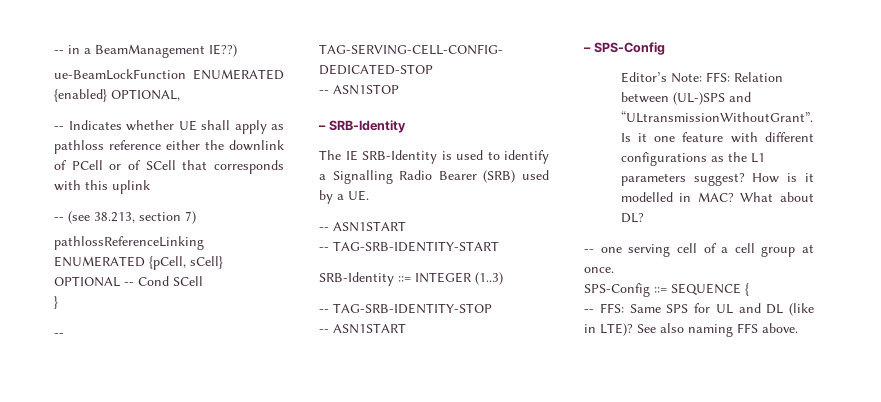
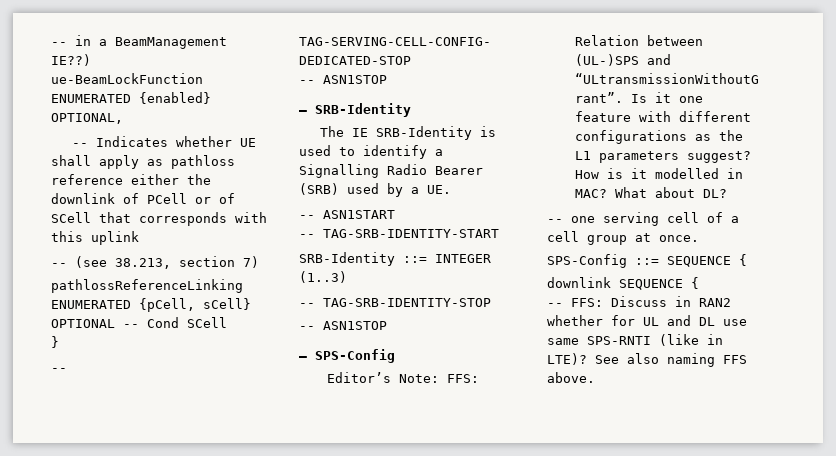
[333,323,406,334] ASN1START -> [323,321,387,330] ASN1STOP
(749, 289) none -> [547,277,699,290] // downlink SEQUENCE {
[629,304,689,313] Same SPS -> [611,296,731,307] [547,315,603,326] Discuss in RAN2 whether
(784, 309) none -> [723,319,747,326] [547,336,651,345] use same SPS-RNTI

